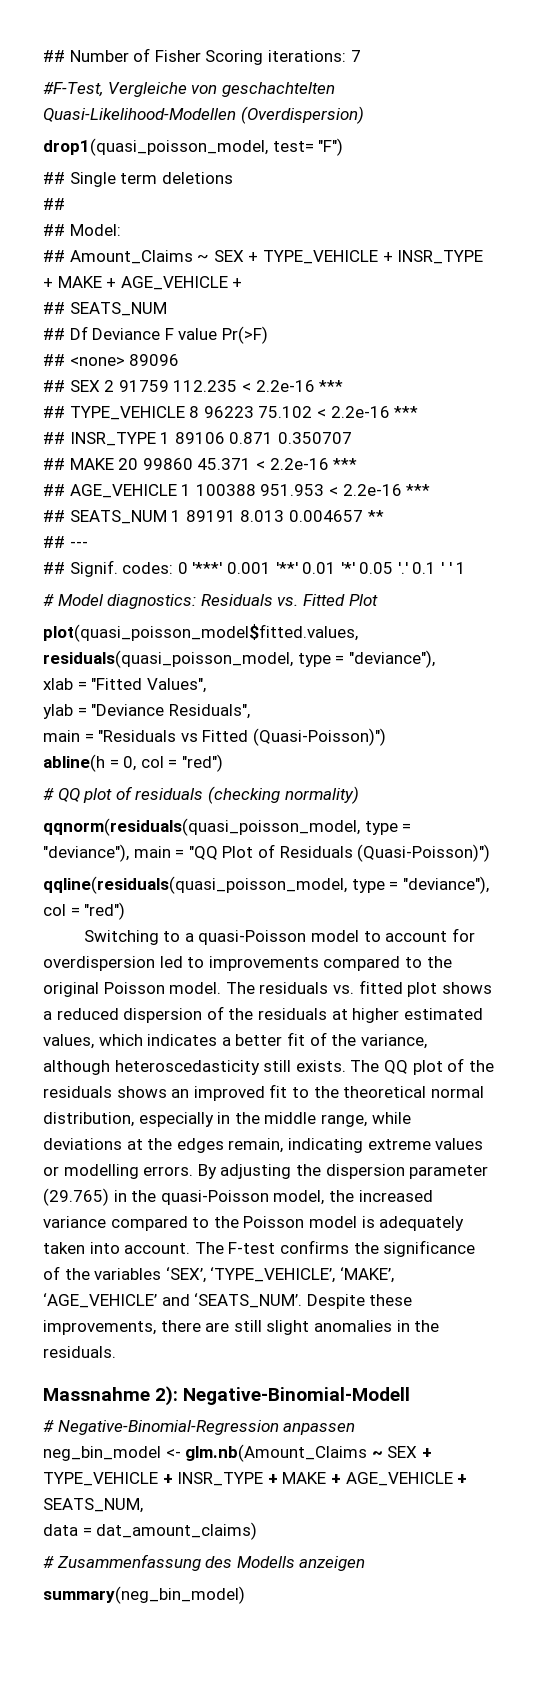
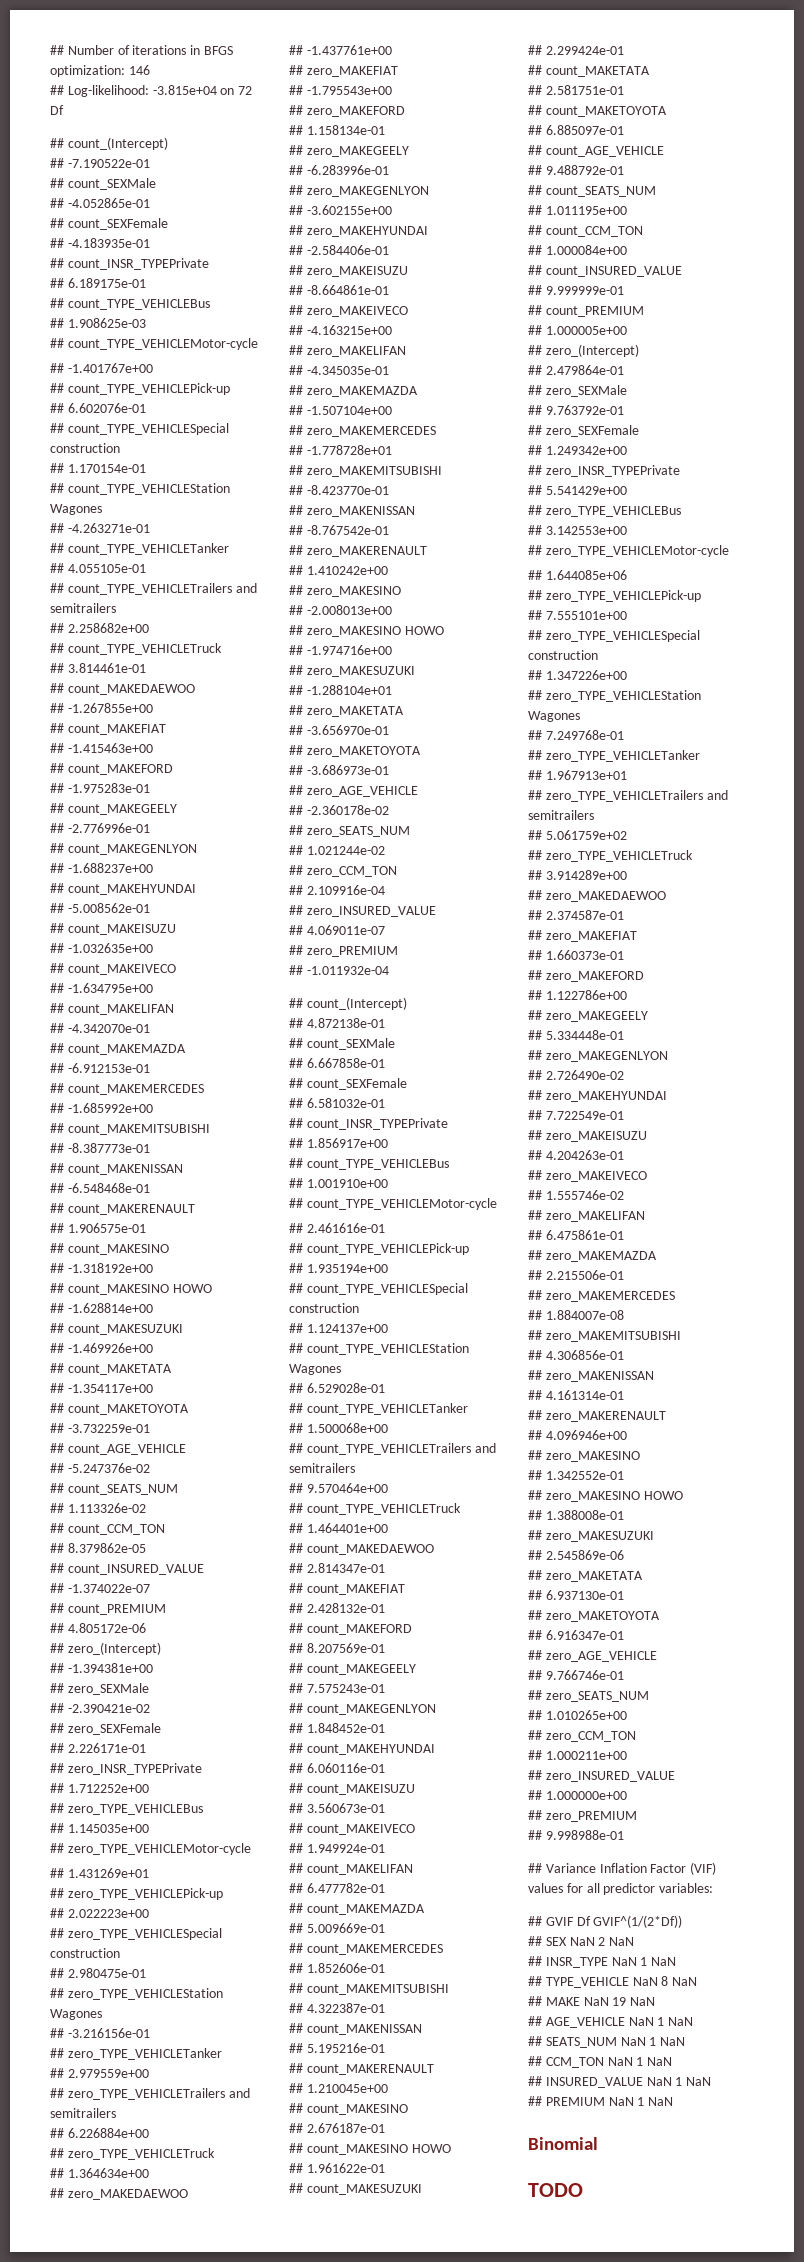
[154,50,361,65] [43,82,335,97] [43,106,364,124] [43,138,344,156] [43,172,233,187] [43,198,65,210] [43,224,121,236] [43,250,484,264] [43,276,243,290] [43,302,167,316] [43,326,268,344] [43,354,180,366] [43,380,344,392] [43,406,419,420] [43,432,352,446] [43,458,358,470] [43,484,431,498] [43,510,384,524] [43,536,88,548] [43,560,467,577] [43,594,378,609] [43,624,358,642] [43,650,435,668] [43,678,206,693] [43,704,250,719] [43,728,386,746] [43,754,223,772] [43,786,359,804] [43,818,412,836] [43,844,491,862] [43,876,489,894] [43,902,126,920] [83,928,475,945] [43,956,452,971] [43,980,492,997] [43,1006,483,1023] [43,1032,427,1049] [43,1058,494,1075] [43,1084,484,1101] [43,1112,411,1127] [43,1138,484,1153] [43,1164,489,1179] [43,1188,433,1206] [43,1216,465,1231] [43,1240,476,1257] [43,1266,394,1283] [43,1293,413,1309] [43,1320,440,1335] [43,1346,116,1358] [43,1386,411,1406] [43,1420,356,1435] [43,1444,432,1462] [43,1472,468,1486] [43,1498,143,1513] [43,1522,258,1540] [43,1554,366,1571] [43,1586,245,1604] Fisher Scoring iterations: 7 // #F-Test, Vergleiche von geschachtelten Quasi-Likelihood-Modellen (Overdispersion) // drop1(quasi_poisson_model, test= "F") // ## Single term deletions // ## // ## Model: // ## Amount_Claims ~ SEX + TYPE_VEHICLE + INSR_TYPE + MAKE + AGE_VEHICLE + // ## SEATS_NUM // ## Df Deviance F value Pr(>F) // ## <none> 89096 // ## SEX 2 91759 112.235 < 2.2e-16 *** // ## TYPE_VEHICLE 8 96223 75.102 < 2.2e-16 *** // ## INSR_TYPE 1 89106 0.871 0.350707 // ## MAKE 20 99860 45.371 < 2.2e-16 *** // ## AGE_VEHICLE 1 100388 951.953 < 2.2e-16 *** // ## SEATS_NUM 1 89191 8.013 0.004657 ** // ## --- // ## Signif. codes: 0 '***' 0.001 '**' 0.01 '*' 0.05 '.' 0.1 ' ' 1 // # Model diagnostics: Residuals vs. Fitted Plot // plot(quasi_poisson_model$fitted.values, residuals(quasi_poisson_model, type = "deviance"), // xlab = "Fitted Values", // ylab = "Deviance Residuals", // main = "Residuals vs Fitted (Quasi-Poisson)") // abline(h = 0, col = "red") // # QQ plot of residuals (checking normality) // qqnorm(residuals(quasi_poisson_model, type = "deviance"), main = "QQ Plot of Residuals (Quasi-Poisson)") // qqline(residuals(quasi_poisson_model, type = "deviance"), col = "red") // Switching to a quasi-Poisson model to account for overdispersion led to improvements compared to the original Poisson model. The residuals vs. fitted plot shows a reduced dispersion of the residuals at higher estimated values, which indicates a better fit of the variance, although heteroscedasticity still exists. The QQ plot of the residuals shows an improved fit to the theoretical normal distribution, especially in the middle range, while deviations at the edges remain, indicating extreme values or modelling errors. By adjusting the dispersion parameter (29.765) in the quasi-Poisson model, the increased variance compared to the Poisson model is adequately taken into account. The F-test confirms the significance of the variables ‘SEX’, ‘TYPE_VEHICLE’, ‘MAKE’, ‘AGE_VEHICLE’ and ‘SEATS_NUM’. Despite these improvements, there are still slight anomalies in the residuals. // Massnahme 2): Negative-Binomial-Modell // # Negative-Binomial-Regression anpassen // neg_bin_model <- glm.nb(Amount_Claims ~ SEX + TYPE_VEHICLE + INSR_TYPE + MAKE + AGE_VEHICLE + SEATS_NUM, // data = dat_amount_claims) // # Zusammenfassung des Modells anzeigen // summary(neg_bin_model) -> [132,45,233,55] [50,65,150,77] [50,85,253,97] [50,105,64,115] [50,137,168,150] [50,158,150,168] [50,178,156,190] [50,198,150,208] [50,218,168,230] [50,238,150,248] [50,258,209,270] [50,278,146,288] [50,298,210,310] [50,318,146,328] [50,338,258,350] [50,363,153,373] [50,383,230,395] [50,403,146,413] [50,423,229,435] [50,443,120,453] [50,463,146,473] [50,483,230,495] [50,504,102,515] [50,523,150,533] [50,543,229,555] [50,563,146,573] [50,583,257,595] [50,603,116,613] [50,623,149,633] [50,643,222,655] [50,663,146,673] [50,683,195,695] [50,703,153,713] [50,723,166,735] [50,743,153,753] [50,763,173,775] [50,783,150,793] [50,803,177,815] [50,823,150,833] [50,843,197,855] [50,863,153,873] [50,883,196,895] [50,903,150,913] [50,923,176,935] [50,943,153,953] [50,963,176,975] [50,983,153,993] [50,1003,174,1015] [50,1023,150,1033] [50,1043,186,1055] [50,1063,150,1073] [50,1083,204,1095] [50,1103,153,1113] [50,1123,210,1135] [50,1143,150,1153] [50,1163,183,1175] [50,1183,150,1193] [50,1203,195,1215] [50,1223,146,1233] [50,1243,169,1255] [50,1263,153,1273] [50,1283,212,1295] [50,1303,153,1313] [50,1323,183,1335] [50,1343,153,1353] [50,1363,172,1375] [50,1383,153,1393] [50,1403,189,1415] [50,1423,150,1433] [50,1443,186,1455] [50,1463,150,1473] [50,1483,178,1495] [50,1503,146,1513] [50,1523,165,1535] [50,1543,146,1553] [50,1563,204,1575] [50,1583,150,1593] [50,1603,166,1615] [50,1623,146,1633] [50,1642,161,1655] [50,1663,153,1673] [50,1683,149,1695] [50,1703,150,1713] [50,1723,161,1735] [50,1743,146,1753] [50,1763,202,1775] [50,1783,149,1793] [50,1803,203,1815] [50,1823,149,1833] [50,1843,251,1855] [50,1868,149,1878] [50,1888,223,1900] [50,1908,149,1918] [50,1928,222,1940] [50,1948,120,1958] [50,1968,146,1978] [50,1988,223,2000] [50,2009,102,2020] [50,2028,150,2038] [50,2048,222,2060] [50,2068,149,2078] [50,2088,250,2100] [50,2108,116,2118] [50,2128,149,2138] [50,2148,215,2160] [50,2168,149,2178] [50,2188,188,2200] [289,45,392,55] [289,65,398,77] [289,85,392,95] [289,105,405,117] [289,125,385,135] [289,145,409,157] [289,165,389,175] [289,185,429,197] [289,205,392,215] [289,225,428,237] [289,245,389,255] [289,265,408,277] [289,285,389,295] [289,305,408,317] [289,325,392,335] [289,345,406,357] [289,365,389,375] [289,385,418,397] [289,405,392,415] [289,425,436,437] [289,445,392,455] [289,465,442,477] [289,485,389,495] [289,505,415,517] [289,525,389,535] [289,545,427,557] [289,565,388,575] [289,585,401,597] [289,605,392,615] [289,625,444,637] [289,645,392,655] [289,665,415,677] [289,685,392,695] [289,705,404,717] [289,725,389,735] [289,745,421,757] [289,765,389,775] [289,785,418,797] [289,805,389,815] [289,825,410,837] [289,845,385,855] [289,865,397,877] [289,885,385,895] [289,905,436,917] [289,925,385,935] [289,945,398,957] [289,965,389,975] [289,997,407,1010] [289,1018,385,1028] [289,1038,395,1050] [289,1058,385,1068] [289,1078,407,1090] [289,1098,385,1108] [289,1118,448,1130] [289,1138,388,1148] [289,1158,449,1170] [289,1178,388,1188] [289,1198,497,1210] [289,1223,385,1233] [289,1243,469,1255] [289,1263,388,1273] [289,1283,468,1295] [289,1303,359,1313] [289,1323,388,1333] [289,1343,469,1355] [289,1364,341,1375] [289,1383,385,1393] [289,1403,468,1415] [289,1423,388,1433] [289,1443,496,1455] [289,1463,355,1473] [289,1483,388,1493] [289,1503,461,1515] [289,1523,388,1533] [289,1543,434,1555] [289,1563,385,1573] [289,1583,405,1595] [289,1603,385,1613] [289,1623,412,1635] [289,1643,385,1653] [289,1663,416,1675] [289,1683,385,1693] [289,1703,436,1715] [289,1723,385,1733] [289,1743,435,1755] [289,1763,385,1773] [289,1783,415,1795] [289,1803,385,1813] [289,1823,415,1835] [289,1843,385,1853] [289,1863,413,1875] [289,1883,385,1893] [289,1903,425,1915] [289,1923,385,1933] [289,1943,443,1955] [289,1963,385,1973] [289,1983,449,1995] [289,2003,385,2013] [289,2023,422,2035] [289,2043,385,2053] [289,2063,434,2075] [289,2083,388,2093] [289,2103,408,2115] [289,2123,385,2133] [289,2143,451,2155] [289,2163,385,2173] [289,2183,422,2195] [528,45,624,55] [528,65,650,77] [528,85,624,95] [528,105,667,117] [528,125,624,135] [528,145,664,157] [528,165,624,175] [528,185,656,197] [528,205,627,215] [528,225,643,237] [528,245,627,255] [528,265,682,277] [528,285,624,295] [528,305,644,317] [528,325,627,335] [528,344,639,357] [528,365,624,375] [528,385,627,397] [528,405,624,415] [528,425,639,437] [528,445,627,455] [528,465,680,477] [528,485,627,495] [528,505,681,517] [528,525,627,535] [528,545,729,557] [528,570,627,580] [528,590,701,602] [528,610,627,620] [528,630,700,642] [528,650,598,660] [528,670,627,680] [528,690,701,702] [528,711,580,722] [528,730,624,740] [528,750,700,762] [528,770,627,780] [528,790,728,802] [528,810,594,820] [528,830,627,840] [528,850,693,862] [528,870,627,880] [528,890,666,902] [528,910,624,920] [528,930,637,942] [528,950,624,960] [528,970,644,982] [528,990,627,1000] [528,1010,648,1022] [528,1030,624,1040] [528,1050,668,1062] [528,1070,624,1080] [528,1090,667,1102] [528,1110,624,1120] [528,1130,647,1142] [528,1150,624,1160] [528,1170,647,1182] [528,1190,624,1200] [528,1210,645,1222] [528,1230,624,1240] [528,1250,657,1262] [528,1270,624,1280] [528,1290,675,1302] [528,1310,624,1320] [528,1330,681,1342] [528,1350,624,1360] [528,1370,654,1382] [528,1390,624,1400] [528,1410,666,1422] [528,1430,627,1440] [528,1450,640,1462] [528,1470,624,1480] [528,1490,683,1502] [528,1510,624,1520] [528,1530,654,1542] [528,1550,624,1560] [528,1570,643,1582] [528,1590,624,1600] [528,1610,660,1622] [528,1630,624,1640] [528,1650,657,1662] [528,1670,624,1680] [528,1690,649,1702] [528,1710,627,1720] [528,1730,636,1742] [528,1750,627,1760] [528,1770,675,1782] [528,1790,627,1800] [528,1810,637,1822] [528,1830,624,1840] [528,1862,717,1875] [528,1883,714,1895] [528,1915,683,1928] [528,1936,635,1946] [528,1956,677,1968] [528,1976,698,1988] [528,1996,656,2006] [528,2016,694,2028] [528,2036,686,2048] [528,2056,673,2068] [528,2076,712,2088] [528,2096,674,2106] [528,2137,598,2150] [528,2183,583,2197] iterations in BFGS optimization: 146 // ## Log-likelihood: -3.815e+04 on 72 Df // ## count_(Intercept) // ## -7.190522e-01 // ## count_SEXMale // ## -4.052865e-01 // ## count_SEXFemale // ## -4.183935e-01 // ## count_INSR_TYPEPrivate // ## 6.189175e-01 // ## count_TYPE_VEHICLEBus // ## 1.908625e-03 // ## count_TYPE_VEHICLEMotor-cycle // ## -1.401767e+00 // ## count_TYPE_VEHICLEPick-up // ## 6.602076e-01 // ## count_TYPE_VEHICLESpecial construction // ## 1.170154e-01 // ## count_TYPE_VEHICLEStation Wagones // ## -4.263271e-01 // ## count_TYPE_VEHICLETanker // ## 4.055105e-01 // ## count_TYPE_VEHICLETrailers and semitrailers // ## 2.258682e+00 // ## count_TYPE_VEHICLETruck // ## 3.814461e-01 // ## count_MAKEDAEWOO // ## -1.267855e+00 // ## count_MAKEFIAT // ## -1.415463e+00 // ## count_MAKEFORD // ## -1.975283e-01 // ## count_MAKEGEELY // ## -2.776996e-01 // ## count_MAKEGENLYON // ## -1.688237e+00 // ## count_MAKEHYUNDAI // ## -5.008562e-01 // ## count_MAKEISUZU // ## -1.032635e+00 // ## count_MAKEIVECO // ## -1.634795e+00 // ## count_MAKELIFAN // ## -4.342070e-01 // ## count_MAKEMAZDA // ## -6.912153e-01 // ## count_MAKEMERCEDES // ## -1.685992e+00 // ## count_MAKEMITSUBISHI // ## -8.387773e-01 // ## count_MAKENISSAN // ## -6.548468e-01 // ## count_MAKERENAULT // ## 1.906575e-01 // ## count_MAKESINO // ## -1.318192e+00 // ## count_MAKESINO HOWO // ## -1.628814e+00 // ## count_MAKESUZUKI // ## -1.469926e+00 // ## count_MAKETATA // ## -1.354117e+00 // ## count_MAKETOYOTA // ## -3.732259e-01 // ## count_AGE_VEHICLE // ## -5.247376e-02 // ## count_SEATS_NUM // ## 1.113326e-02 // ## count_CCM_TON // ## 8.379862e-05 // ## count_INSURED_VALUE // ## -1.374022e-07 // ## count_PREMIUM // ## 4.805172e-06 // ## zero_(Intercept) // ## -1.394381e+00 // ## zero_SEXMale // ## -2.390421e-02 // ## zero_SEXFemale // ## 2.226171e-01 // ## zero_INSR_TYPEPrivate // ## 1.712252e+00 // ## zero_TYPE_VEHICLEBus // ## 1.145035e+00 // ## zero_TYPE_VEHICLEMotor-cycle // ## 1.431269e+01 // ## zero_TYPE_VEHICLEPick-up // ## 2.022223e+00 // ## zero_TYPE_VEHICLESpecial construction // ## 2.980475e-01 // ## zero_TYPE_VEHICLEStation Wagones // ## -3.216156e-01 // ## zero_TYPE_VEHICLETanker // ## 2.979559e+00 // ## zero_TYPE_VEHICLETrailers and semitrailers // ## 6.226884e+00 // ## zero_TYPE_VEHICLETruck // ## 1.364634e+00 // ## zero_MAKEDAEWOO // ## -1.437761e+00 // ## zero_MAKEFIAT // ## -1.795543e+00 // ## zero_MAKEFORD // ## 1.158134e-01 // ## zero_MAKEGEELY // ## -6.283996e-01 // ## zero_MAKEGENLYON // ## -3.602155e+00 // ## zero_MAKEHYUNDAI // ## -2.584406e-01 // ## zero_MAKEISUZU // ## -8.664861e-01 // ## zero_MAKEIVECO // ## -4.163215e+00 // ## zero_MAKELIFAN // ## -4.345035e-01 // ## zero_MAKEMAZDA // ## -1.507104e+00 // ## zero_MAKEMERCEDES // ## -1.778728e+01 // ## zero_MAKEMITSUBISHI // ## -8.423770e-01 // ## zero_MAKENISSAN // ## -8.767542e-01 // ## zero_MAKERENAULT // ## 1.410242e+00 // ## zero_MAKESINO // ## -2.008013e+00 // ## zero_MAKESINO HOWO // ## -1.974716e+00 // ## zero_MAKESUZUKI // ## -1.288104e+01 // ## zero_MAKETATA // ## -3.656970e-01 // ## zero_MAKETOYOTA // ## -3.686973e-01 // ## zero_AGE_VEHICLE // ## -2.360178e-02 // ## zero_SEATS_NUM // ## 1.021244e-02 // ## zero_CCM_TON // ## 2.109916e-04 // ## zero_INSURED_VALUE // ## 4.069011e-07 // ## zero_PREMIUM // ## -1.011932e-04 // ## count_(Intercept) // ## 4.872138e-01 // ## count_SEXMale // ## 6.667858e-01 // ## count_SEXFemale // ## 6.581032e-01 // ## count_INSR_TYPEPrivate // ## 1.856917e+00 // ## count_TYPE_VEHICLEBus // ## 1.001910e+00 // ## count_TYPE_VEHICLEMotor-cycle // ## 2.461616e-01 // ## count_TYPE_VEHICLEPick-up // ## 1.935194e+00 // ## count_TYPE_VEHICLESpecial construction // ## 1.124137e+00 // ## count_TYPE_VEHICLEStation Wagones // ## 6.529028e-01 // ## count_TYPE_VEHICLETanker // ## 1.500068e+00 // ## count_TYPE_VEHICLETrailers and semitrailers // ## 9.570464e+00 // ## count_TYPE_VEHICLETruck // ## 1.464401e+00 // ## count_MAKEDAEWOO // ## 2.814347e-01 // ## count_MAKEFIAT // ## 2.428132e-01 // ## count_MAKEFORD // ## 8.207569e-01 // ## count_MAKEGEELY // ## 7.575243e-01 // ## count_MAKEGENLYON // ## 1.848452e-01 // ## count_MAKEHYUNDAI // ## 6.060116e-01 // ## count_MAKEISUZU // ## 3.560673e-01 // ## count_MAKEIVECO // ## 1.949924e-01 // ## count_MAKELIFAN // ## 6.477782e-01 // ## count_MAKEMAZDA // ## 5.009669e-01 // ## count_MAKEMERCEDES // ## 1.852606e-01 // ## count_MAKEMITSUBISHI // ## 4.322387e-01 // ## count_MAKENISSAN // ## 5.195216e-01 // ## count_MAKERENAULT // ## 1.210045e+00 // ## count_MAKESINO // ## 2.676187e-01 // ## count_MAKESINO HOWO // ## 1.961622e-01 // ## count_MAKESUZUKI // ## 2.299424e-01 // ## count_MAKETATA // ## 2.581751e-01 // ## count_MAKETOYOTA // ## 6.885097e-01 // ## count_AGE_VEHICLE // ## 9.488792e-01 // ## count_SEATS_NUM // ## 1.011195e+00 // ## count_CCM_TON // ## 1.000084e+00 // ## count_INSURED_VALUE // ## 9.999999e-01 // ## count_PREMIUM // ## 1.000005e+00 // ## zero_(Intercept) // ## 2.479864e-01 // ## zero_SEXMale // ## 9.763792e-01 // ## zero_SEXFemale // ## 1.249342e+00 // ## zero_INSR_TYPEPrivate // ## 5.541429e+00 // ## zero_TYPE_VEHICLEBus // ## 3.142553e+00 // ## zero_TYPE_VEHICLEMotor-cycle // ## 1.644085e+06 // ## zero_TYPE_VEHICLEPick-up // ## 7.555101e+00 // ## zero_TYPE_VEHICLESpecial construction // ## 1.347226e+00 // ## zero_TYPE_VEHICLEStation Wagones // ## 7.249768e-01 // ## zero_TYPE_VEHICLETanker // ## 1.967913e+01 // ## zero_TYPE_VEHICLETrailers and semitrailers // ## 5.061759e+02 // ## zero_TYPE_VEHICLETruck // ## 3.914289e+00 // ## zero_MAKEDAEWOO // ## 2.374587e-01 // ## zero_MAKEFIAT // ## 1.660373e-01 // ## zero_MAKEFORD // ## 1.122786e+00 // ## zero_MAKEGEELY // ## 5.334448e-01 // ## zero_MAKEGENLYON // ## 2.726490e-02 // ## zero_MAKEHYUNDAI // ## 7.722549e-01 // ## zero_MAKEISUZU // ## 4.204263e-01 // ## zero_MAKEIVECO // ## 1.555746e-02 // ## zero_MAKELIFAN // ## 6.475861e-01 // ## zero_MAKEMAZDA // ## 2.215506e-01 // ## zero_MAKEMERCEDES // ## 1.884007e-08 // ## zero_MAKEMITSUBISHI // ## 4.306856e-01 // ## zero_MAKENISSAN // ## 4.161314e-01 // ## zero_MAKERENAULT // ## 4.096946e+00 // ## zero_MAKESINO // ## 1.342552e-01 // ## zero_MAKESINO HOWO // ## 1.388008e-01 // ## zero_MAKESUZUKI // ## 2.545869e-06 // ## zero_MAKETATA // ## 6.937130e-01 // ## zero_MAKETOYOTA // ## 6.916347e-01 // ## zero_AGE_VEHICLE // ## 9.766746e-01 // ## zero_SEATS_NUM // ## 1.010265e+00 // ## zero_CCM_TON // ## 1.000211e+00 // ## zero_INSURED_VALUE // ## 1.000000e+00 // ## zero_PREMIUM // ## 9.998988e-01 // ## Variance Inflation Factor (VIF) values for all predictor variables: // ## GVIF Df GVIF^(1/(2*Df)) // ## SEX NaN 2 NaN // ## INSR_TYPE NaN 1 NaN // ## TYPE_VEHICLE NaN 8 NaN // ## MAKE NaN 19 NaN // ## AGE_VEHICLE NaN 1 NaN // ## SEATS_NUM NaN 1 NaN // ## CCM_TON NaN 1 NaN // ## INSURED_VALUE NaN 1 NaN // ## PREMIUM NaN 1 NaN // Binomial // TODO

